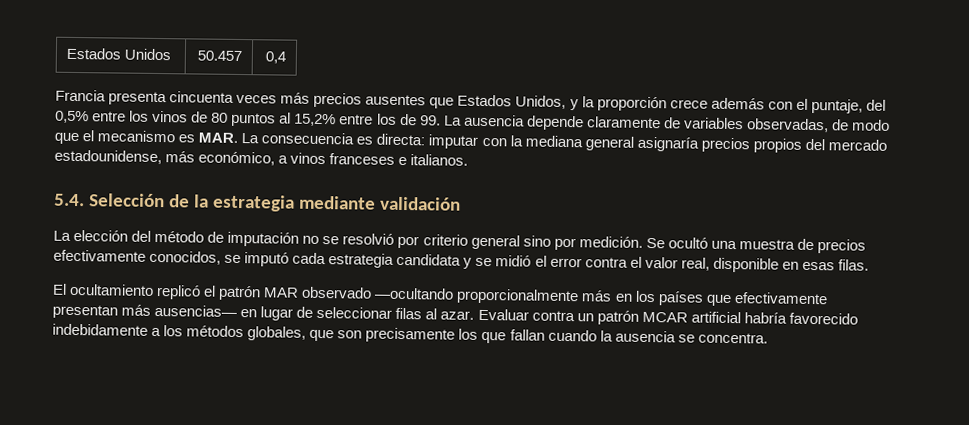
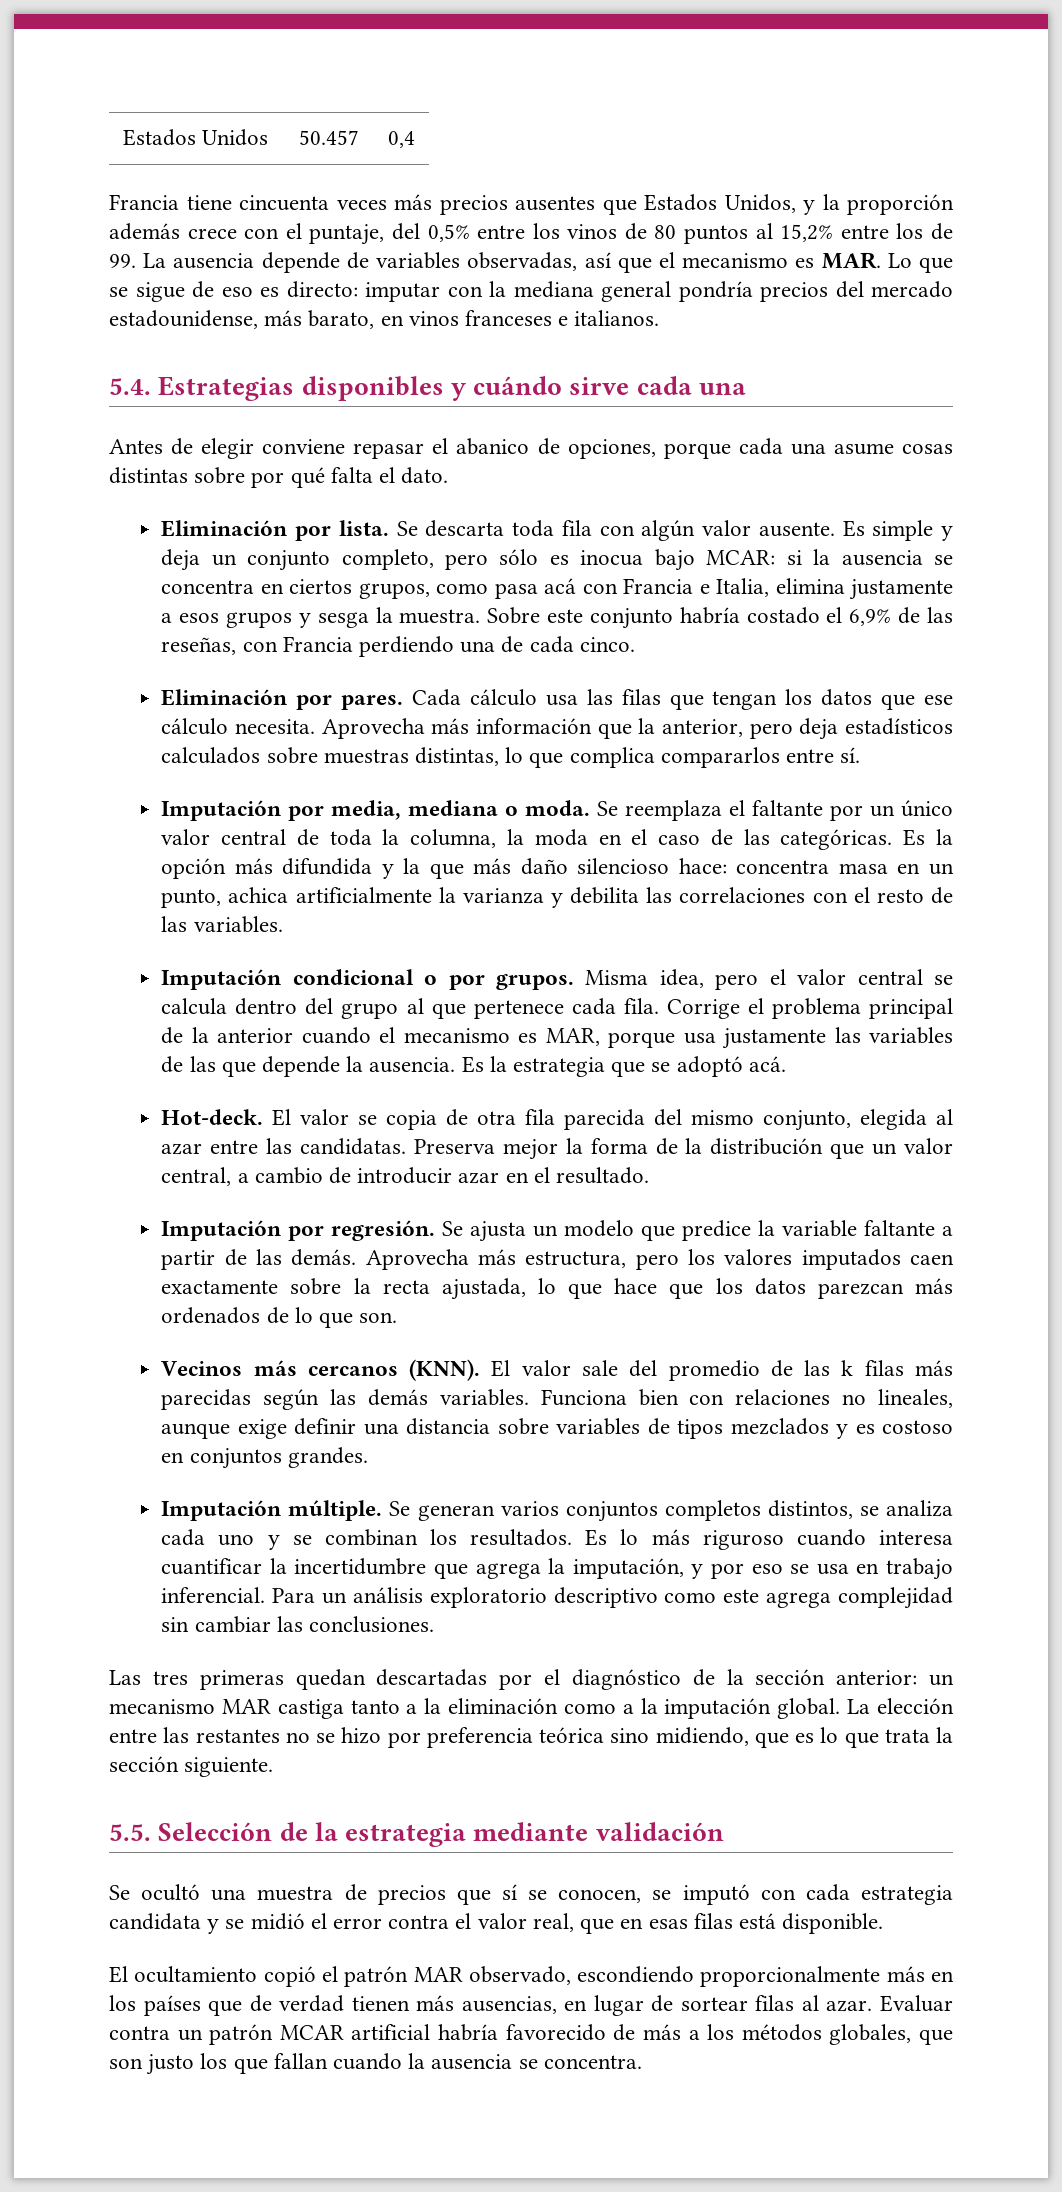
[108,91,168,106] presenta -> [186,195,232,210] tiene
[669,97,765,110] crece además -> [109,223,237,240] además crece
[586,116,661,129] claramente -> (340, 262) none
[831,119,891,131] de modo -> [584,252,611,268] así
[241,132,426,146] La consecuencia es directa: -> [887,253,953,273] [109,281,358,302] Lo que se sigue de eso es directo:
[636,136,802,153] asignaría precios propios -> [678,281,828,302] pondría precios
[198,151,289,166] económico, a -> [308,310,404,329] barato, en
(85, 200) none -> [158,376,747,401] [109,438,954,459] [109,467,449,488] [161,520,953,541] [161,549,954,571] [161,578,953,600] [161,607,953,629] [161,636,635,657] [161,689,954,710] [161,718,954,740] [161,747,861,768] [161,800,953,821] [161,829,954,850] [161,858,955,879] [161,887,954,908] [161,916,283,933] [161,969,954,990] [161,998,953,1019] [161,1027,953,1049] [161,1056,786,1077] [161,1109,954,1131] [161,1138,954,1160] [161,1167,649,1186] [161,1220,953,1242] [161,1249,954,1270] [161,1278,954,1300] [161,1307,398,1328] [161,1359,953,1381] [161,1389,953,1410] [161,1418,953,1439] [161,1447,368,1469] [161,1500,953,1522] [161,1529,953,1550] [161,1558,953,1580] [161,1587,953,1609] [161,1616,434,1633] [109,1669,955,1690] [109,1698,954,1719] [109,1727,953,1748] [109,1756,274,1777] [109,1824,151,1841] Estrategias disponibles y cuándo sirve cada una // Antes de elegir conviene repasar el abanico de opciones, porque cada una asume cosas distintas sobre por qué falta el dato. // Eliminación por lista. Se descarta toda fila con algún valor ausente. Es simple y deja un conjunto completo, pero sólo es inocua bajo MCAR: si la ausencia se concentra en ciertos grupos, como pasa acá con Francia e Italia, elimina justamente a esos grupos y sesga la muestra. Sobre este conjunto habría costado el 6,9% de las reseñas, con Francia perdiendo una de cada cinco. // Eliminación por pares. Cada cálculo usa las filas que tengan los datos que ese cálculo necesita. Aprovecha más información que la anterior, pero deja estadísticos calculados sobre muestras distintas, lo que complica compararlos entre sí. // Imputación por media, mediana o moda. Se reemplaza el faltante por un único valor central de toda la columna, la moda en el caso de las categóricas. Es la opción más difundida y la que más daño silencioso hace: concentra masa en un punto, achica artificialmente la varianza y debilita las correlaciones con el resto de las variables. // Imputación condicional o por grupos. Misma idea, pero el valor central se calcula dentro del grupo al que pertenece cada fila. Corrige el problema principal de la anterior cuando el mecanismo es MAR, porque usa justamente las variables de las que depende la ausencia. Es la estrategia que se adoptó acá. // Hot-deck. El valor se copia de otra fila parecida del mismo conjunto, elegida al azar entre las candidatas. Preserva mejor la forma de la distribución que un valor central, a cambio de introducir azar en el resultado. // Imputación por regresión. Se ajusta un modelo que predice la variable faltante a partir de las demás. Aprovecha más estructura, pero los valores imputados caen exactamente sobre la recta ajustada, lo que hace que los datos parezcan más ordenados de lo que son. // Vecinos más cercanos (KNN). El valor sale del promedio de las k filas más parecidas según las demás variables. Funciona bien con relaciones no lineales, aunque exige definir una distancia sobre variables de tipos mezclados y es costoso en conjuntos grandes. // Imputación múltiple. Se generan varios conjuntos completos distintos, se analiza cada uno y se combinan los resultados. Es lo más riguroso cuando interesa cuantificar la incertidumbre que agrega la imputación, y por eso se usa en trabajo inferencial. Para un análisis exploratorio descriptivo como este agrega complejidad sin cambiar las conclusiones. // Las tres primeras quedan descartadas por el diagnóstico de la sección anterior: un mecanismo MAR castiga tanto a la eliminación como a la imputación global. La elección entre las restantes no se hizo por preferencia teórica sino midiendo, que es lo que trata la sección siguiente. // 5.5.
[53,229,643,251] La elección del método de imputación no se resolvió por criterio general sino por medición. -> (724, 1831) none
[53,249,222,265] efectivamente conocidos, -> [456,1884,642,1905] que sí se conocen,
(290, 259) none -> [760,1889,796,1900] con
[712,257,779,273] disponible -> [580,1918,615,1934] que
[837,259,869,271] filas. -> [693,1913,884,1934] filas está disponible.
[156,285,202,300] replicó -> [263,1966,316,1987] copió
[301,286,455,300] observado —ocultando -> [468,1966,695,1985] observado, escondiendo
[733,292,828,305] [52,304,238,319] efectivamente presentan más ausencias— -> [249,1995,557,2014] de verdad tienen más ausencias,
[316,306,393,319] seleccionar -> [680,1997,748,2011] sortear
[52,323,148,336] indebidamente -> [613,2024,681,2041] de más
[365,327,456,343] precisamente -> [146,2054,195,2075] justo

